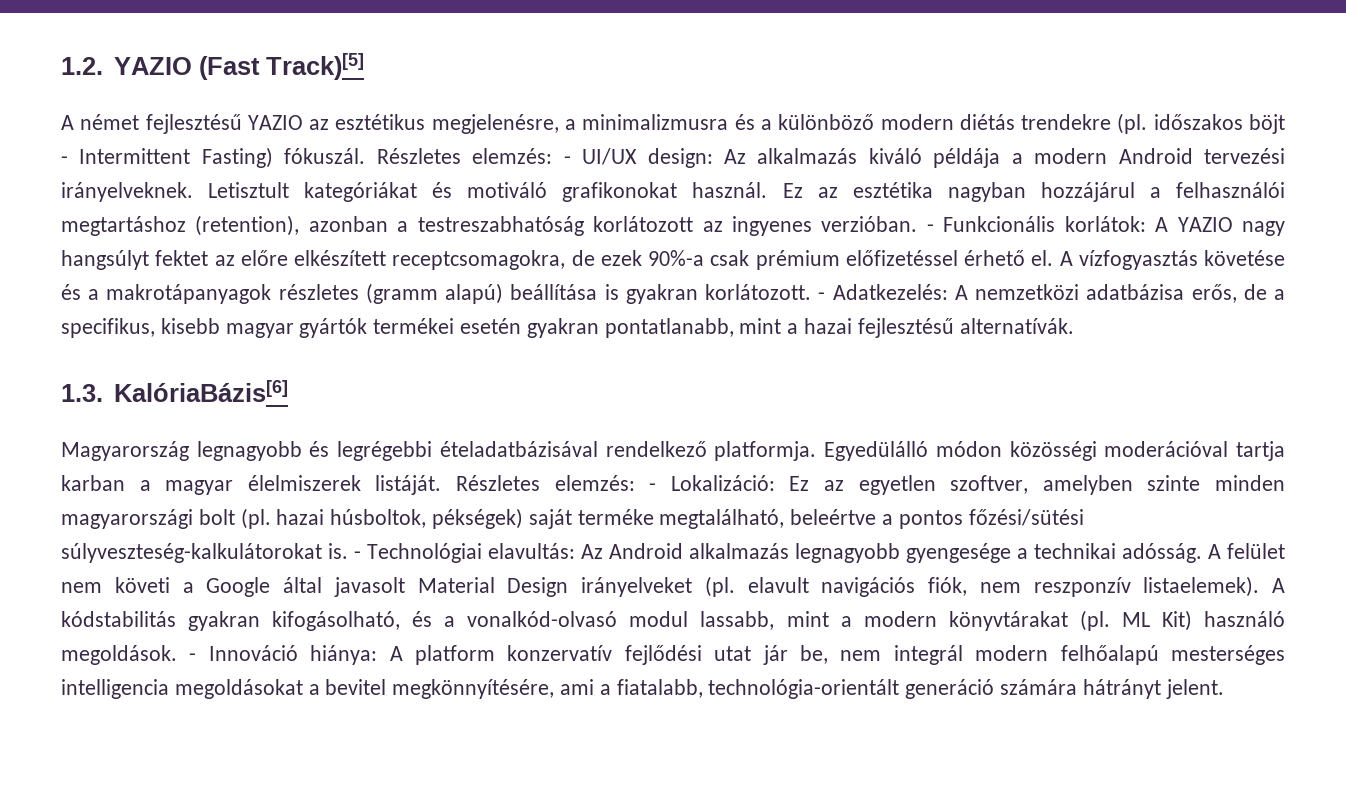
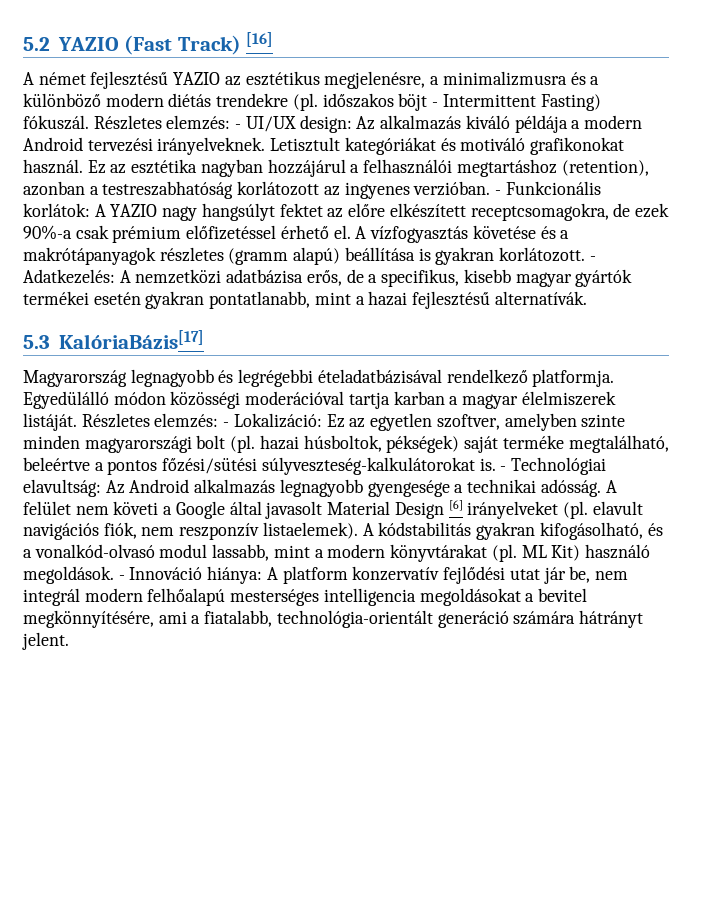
[61,57,103,75] 1.2. -> [23,37,50,51] 5.2
[265,53,364,80] Track)[5] -> [177,32,274,55] Track) [16]
[106,284,272,304] makrotápanyagok -> [23,247,156,265] makrótápanyagok
[61,380,288,402] 1.3. KalóriaBázis[6] -> [23,330,204,349] 5.3 KalóriaBázis[17]
[488,543,575,559] elavultás: -> [23,479,101,497] elavultság:
(569, 587) none -> [448,500,463,511] [6]

